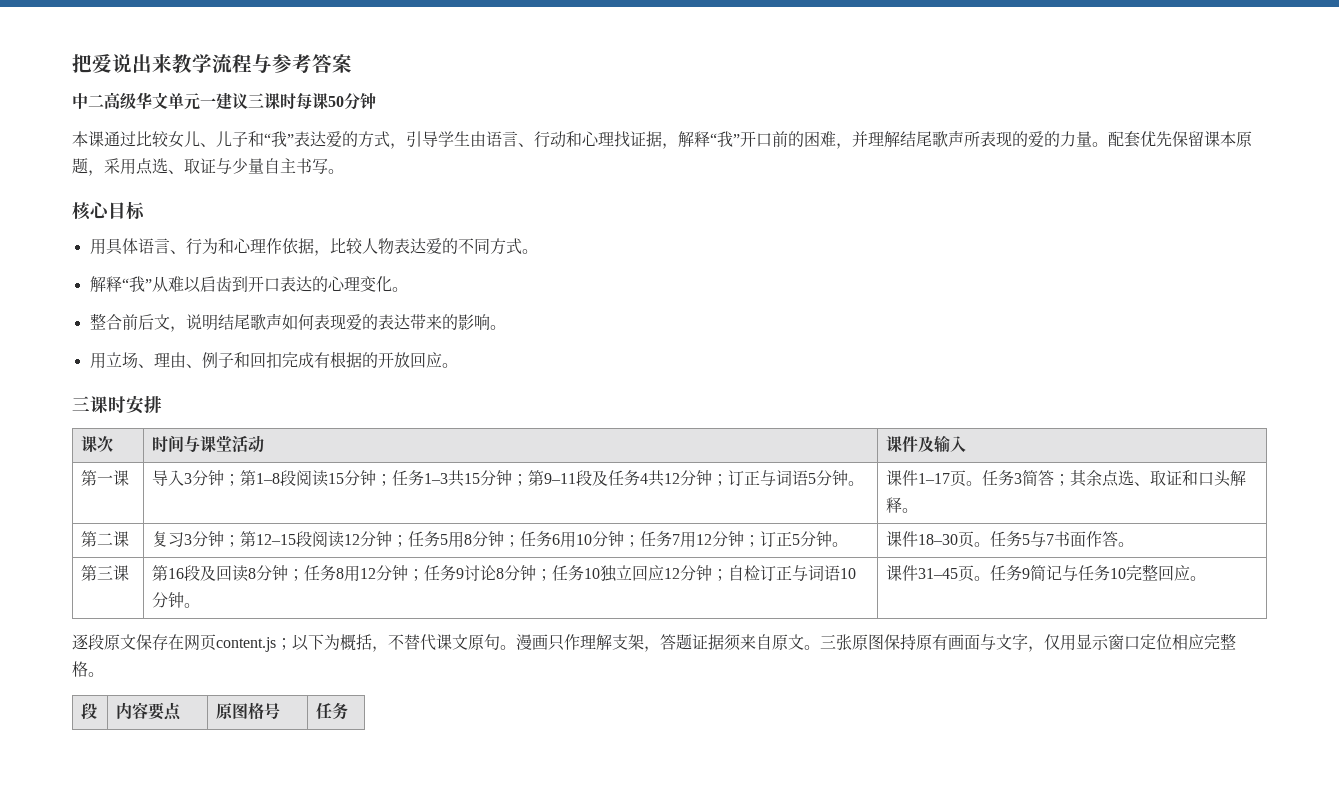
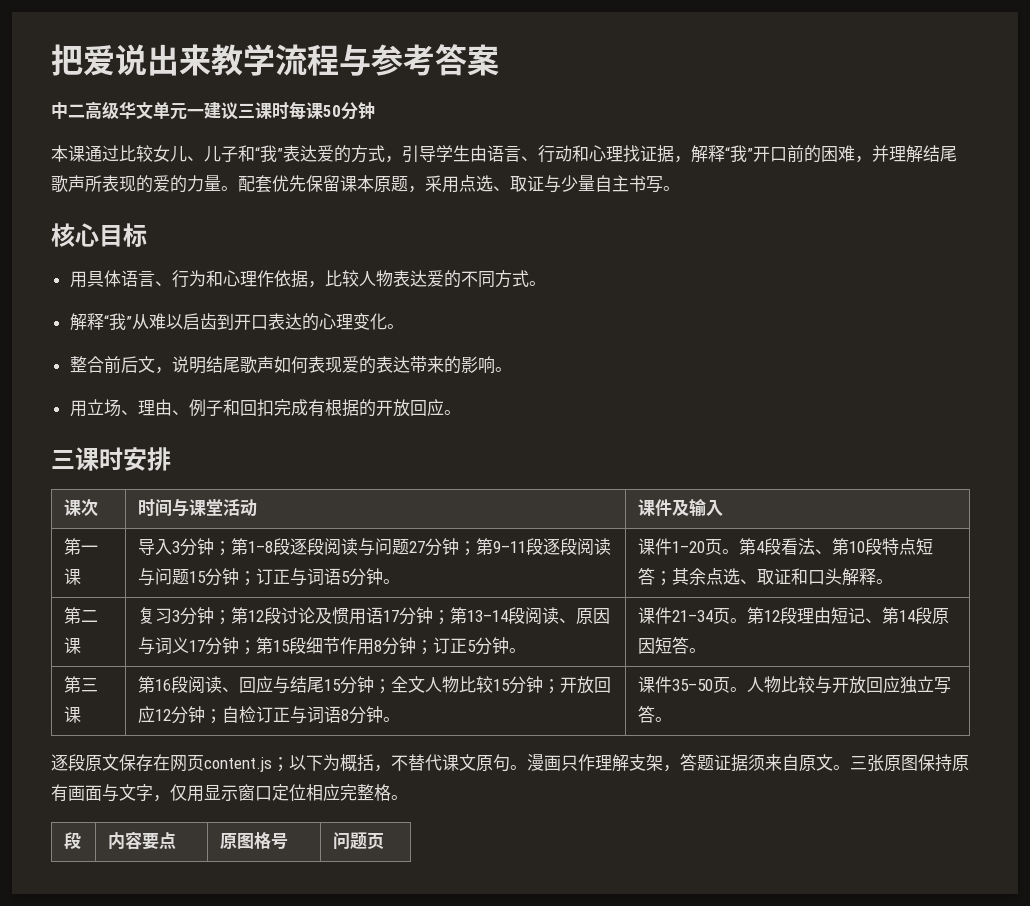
[296,470,681,487] 阅读15分钟；任务1–3共15分钟；第9–11段及任务4共12 -> [290,538,612,556] [138,568,207,586] 逐段阅读与问题27分钟；第9–11段逐段阅读与问题15
[918,470,1039,487] 1–17页。任务3简 -> [672,538,934,555] 1–20页。第4段看法、第10段特点短
[256,531,713,548] 12–15段阅读12分钟；任务5用8分钟；任务6用10分钟；任务7用12 -> [248,607,611,625] [138,637,383,655] 12段讨论及惯用语17分钟；第13–14段阅读、原因与词义17分钟；第15段细节作用8
[918,531,1103,548] 18–30页。任务5与7书面作 -> [672,607,950,624] [638,637,673,654] 21–34页。第12段理由短记、第14段原因短
[200,565,633,582] 及回读8分钟；任务8用12分钟；任务9讨论8分钟；任务10独立 -> [188,676,595,694] 阅读、回应与结尾15分钟；全文人物比较15分钟；开放
[840,568,857,579] [152,592,201,608] [886,564,1191,582] 10分钟。 | 课件31–45页。任务9简记与任务10完整回应 -> [341,706,401,724] [638,676,952,694] [638,705,656,723] 8分钟。 | 课件35–50页。人物比较与开放回应独立写答
[316,702,349,720] 任务 -> [333,832,385,850] 问题页

